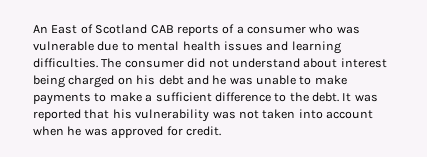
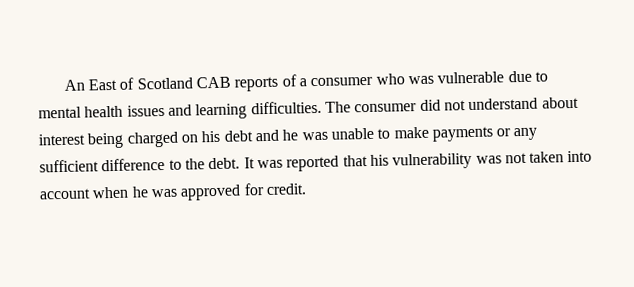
[94,92,153,102] to make a -> [496,127,538,141] or any

